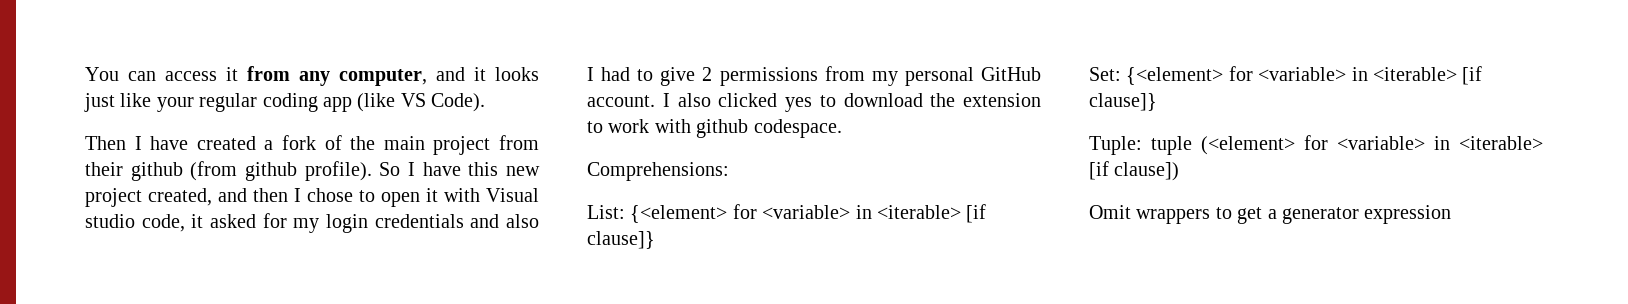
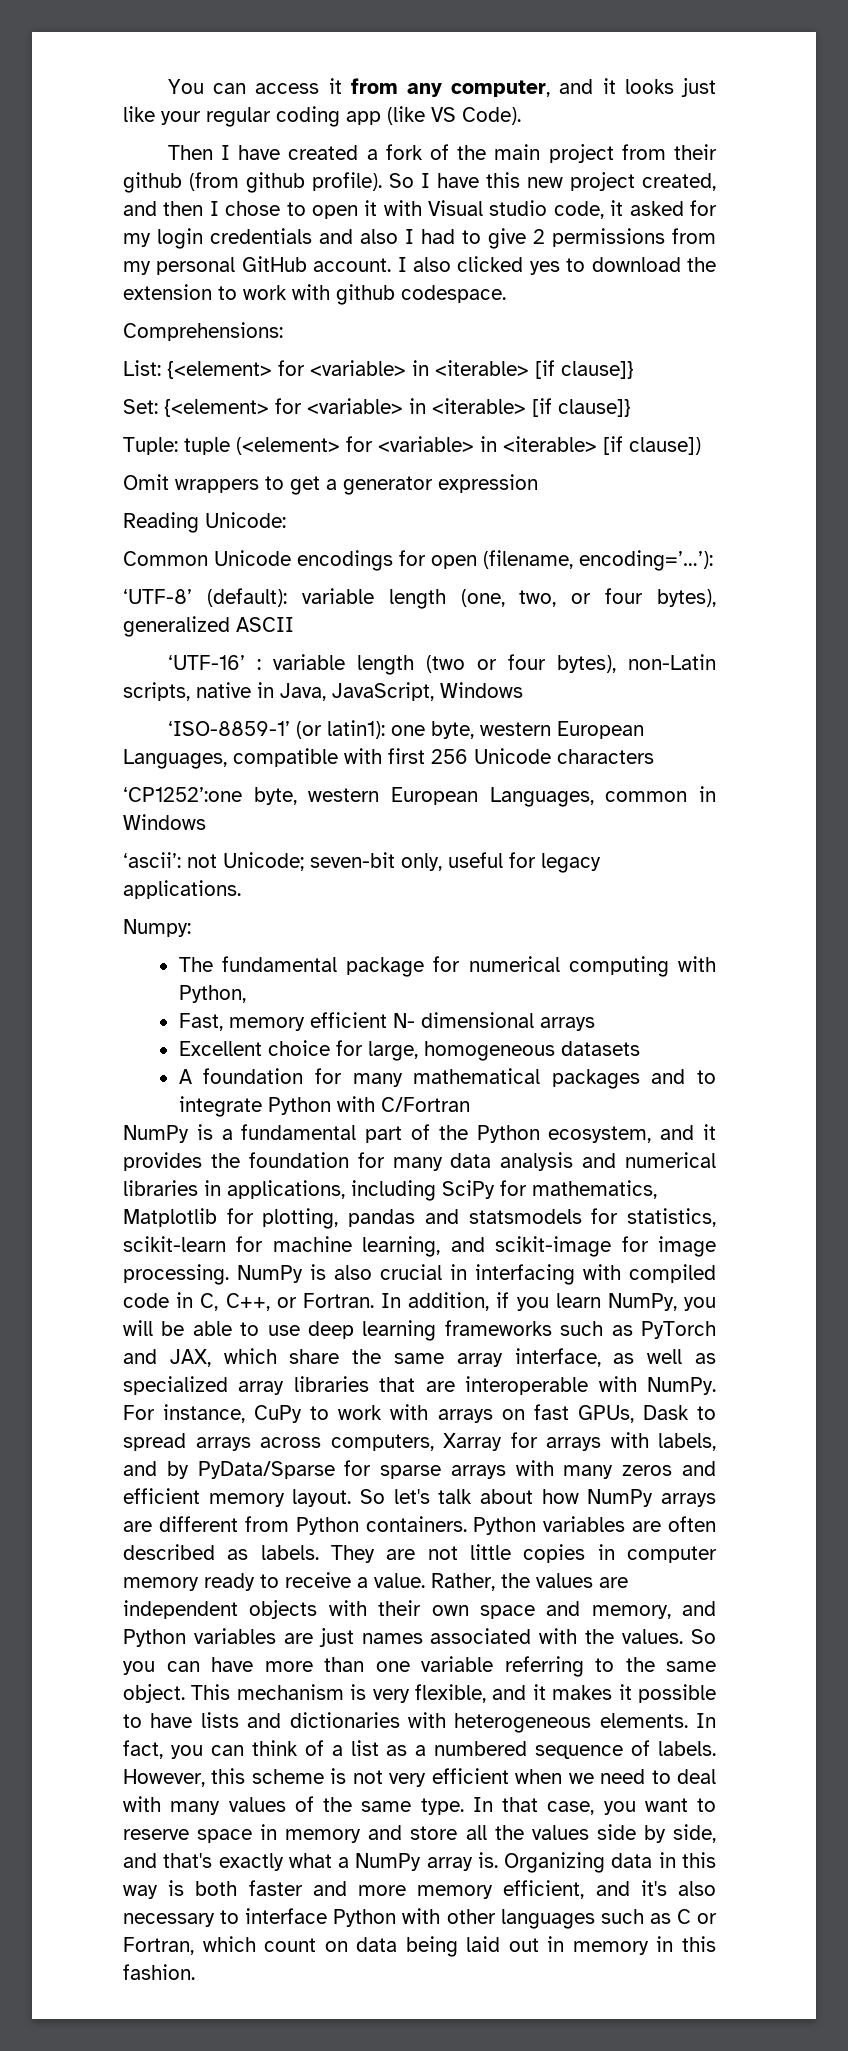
(1452, 214) none -> [123,512,286,533] [123,550,713,571] [123,588,716,609] [123,616,294,637] [167,654,717,675] [123,682,523,701] [167,720,644,739] [123,748,654,769] [123,786,716,807] [123,814,206,830] [123,852,601,873] [123,880,241,899] [123,919,191,937] [178,956,716,977] [178,985,246,1003] [178,1012,595,1031] [178,1040,640,1061] [178,1068,717,1089] [178,1096,470,1117] [123,1124,716,1143] [123,1152,716,1171] [123,1180,657,1201] [123,1208,716,1229] [123,1236,717,1257] [123,1264,716,1285] [123,1292,717,1311] [123,1320,716,1341] [123,1348,716,1367] [123,1376,717,1395] [123,1404,716,1423] [123,1432,716,1451] [123,1460,716,1479] [123,1488,717,1507] [123,1516,716,1535] [123,1544,717,1563] [123,1572,628,1591] [123,1600,716,1619] [123,1628,717,1647] [123,1656,716,1677] [123,1684,716,1703] [123,1712,716,1733] [123,1740,716,1759] [123,1768,716,1787] [123,1796,716,1815] [123,1824,716,1843] [123,1852,716,1873] [123,1880,716,1899] [123,1908,718,1929] [123,1936,716,1957] [123,1964,195,1980] // Reading Unicode: // Common Unicode encodings for open (filename, encoding=’…’): // ‘UTF-8’ (default): variable length (one, two, or four bytes), generalized ASCII // ‘UTF-16’ : variable length (two or four bytes), non-Latin scripts, native in Java, JavaScript, Windows // ‘ISO-8859-1’ (or latin1): one byte, western European Languages, compatible with first 256 Unicode characters // ‘CP1252’:one byte, western European Languages, common in Windows // ‘ascii’: not Unicode; seven-bit only, useful for legacy applications. // Numpy: // The fundamental package for numerical computing with Python, // Fast, memory efficient N- dimensional arrays // Excellent choice for large, homogeneous datasets // A foundation for many mathematical packages and to integrate Python with C/Fortran // NumPy is a fundamental part of the Python ecosystem, and it provides the foundation for many data analysis and numerical libraries in applications, including SciPy for mathematics, Matplotlib for plotting, pandas and statsmodels for statistics, scikit-learn for machine learning, and scikit-image for image processing. NumPy is also crucial in interfacing with compiled code in C, C++, or Fortran. In addition, if you learn NumPy, you will be able to use deep learning frameworks such as PyTorch and JAX, which share the same array interface, as well as specialized array libraries that are interoperable with NumPy. For instance, CuPy to work with arrays on fast GPUs, Dask to spread arrays across computers, Xarray for arrays with labels, and by PyData/Sparse for sparse arrays with many zeros and efficient memory layout. So let's talk about how NumPy arrays are different from Python containers. Python variables are often described as labels. They are not little copies in computer memory ready to receive a value. Rather, the values are independent objects with their own space and memory, and Python variables are just names associated with the values. So you can have more than one variable referring to the same object. This mechanism is very flexible, and it makes it possible to have lists and dictionaries with heterogeneous elements. In fact, you can think of a list as a numbered sequence of labels. However, this scheme is not very efficient when we need to deal with many values of the same type. In that case, you want to reserve space in memory and store all the values side by side, and that's exactly what a NumPy array is. Organizing data in this way is both faster and more memory efficient, and it's also necessary to interface Python with other languages such as C or Fortran, which count on data being laid out in memory in this fashion.

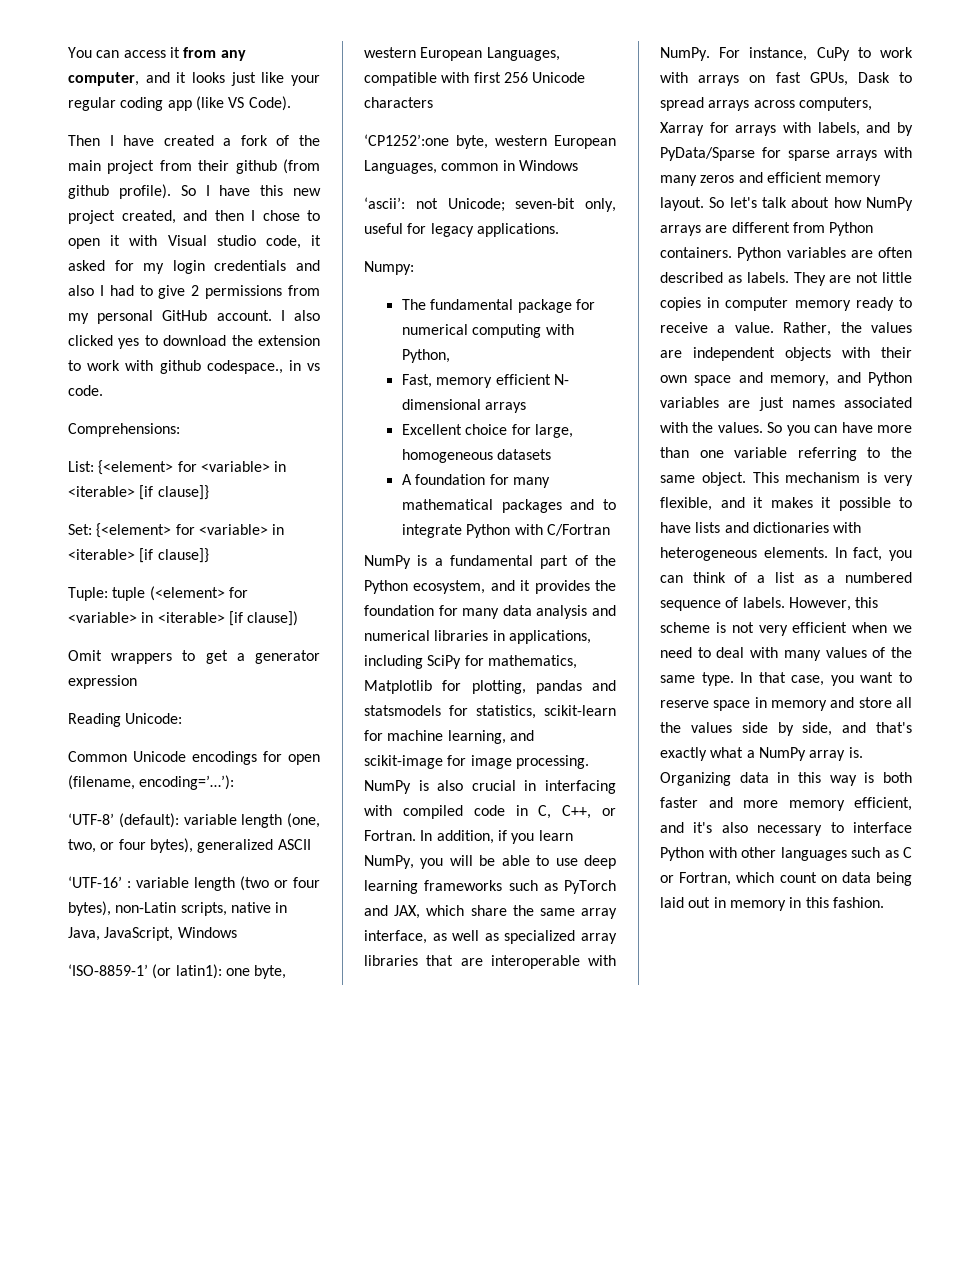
[401,285,506,303] codespace. -> [206,360,320,374] [68,385,103,396] codespace., in vs code.

